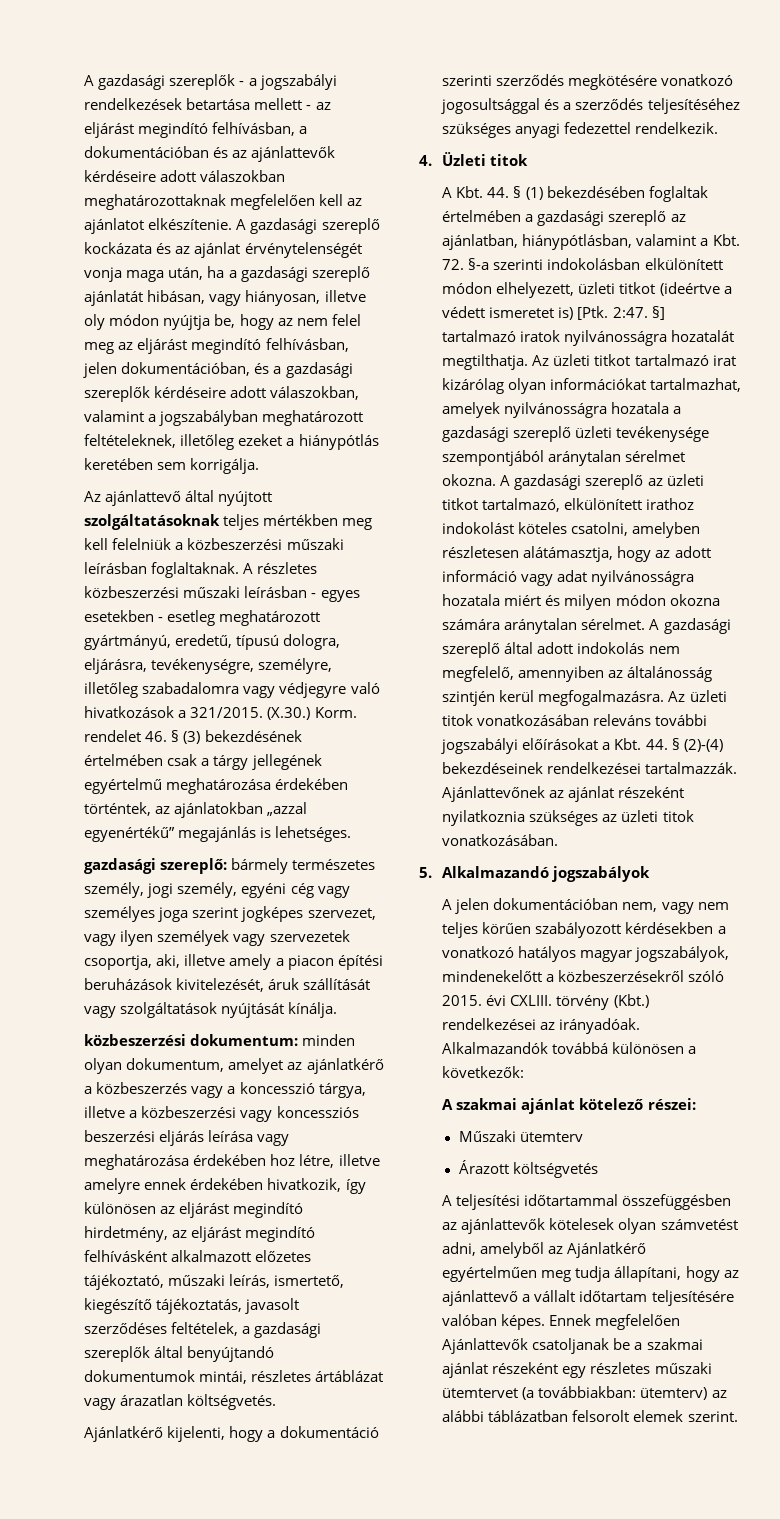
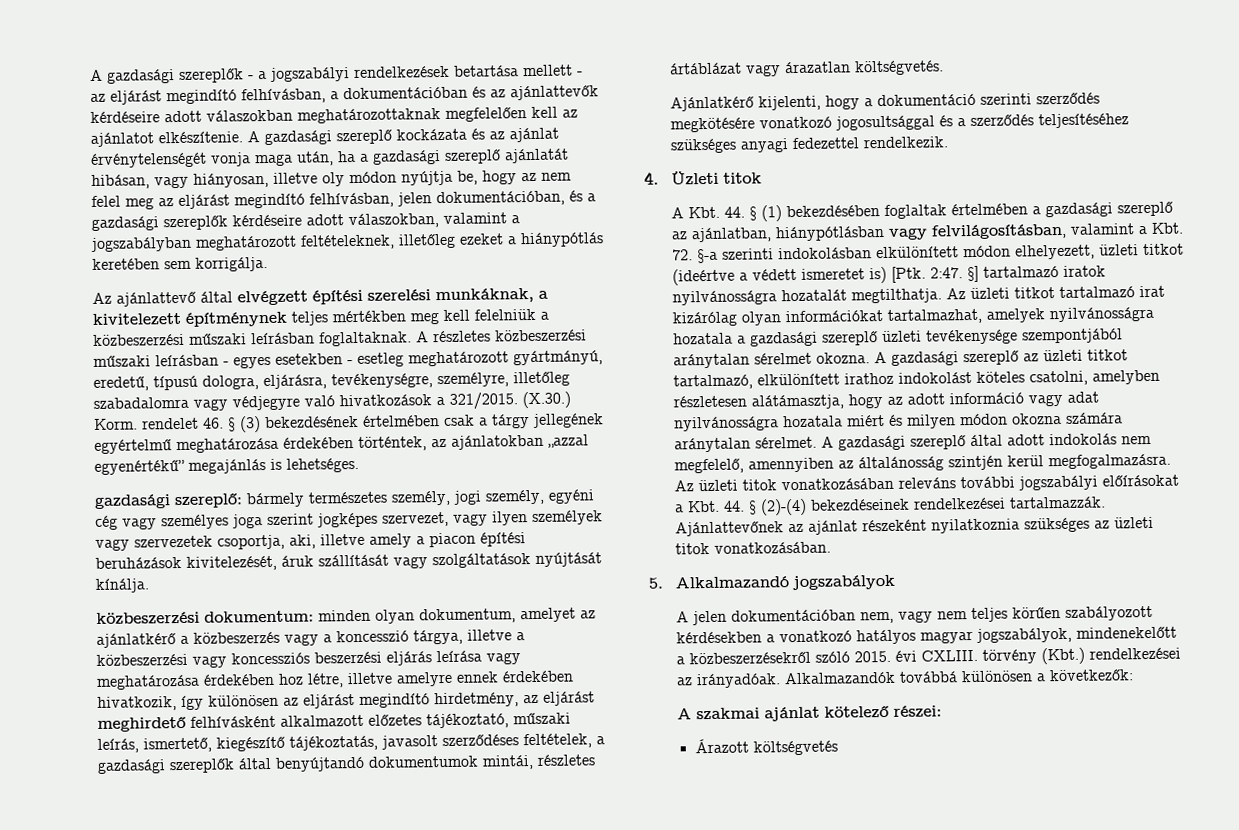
[218,491,273,506] [84,514,221,530] nyújtott szolgáltatásoknak -> [236,287,548,306] [91,311,287,327] elvégzett építési szerelési munkáknak, a kivitelezett építménynek
[245,1226,316,1242] megindító -> [96,716,186,732] meghirdető
[522,234,633,250] hiánypótlásban, -> [774,223,1067,242] hiánypótlásban vagy felvilágosításban,
[458,1130,583,1142] // Műszaki ütemterv -> (942, 711) none
[442,1194,732,1210] [442,1218,738,1234] [442,1242,647,1258] [442,1266,739,1282] [442,1290,734,1306] [442,1314,681,1330] [442,1338,703,1354] [442,1362,712,1378] [442,1386,727,1400] [442,1410,738,1422] // A teljesítési időtartammal összefüggésben az ajánlattevők kötelesek olyan számvetést adni, amelyből az Ajánlatkérő egyértelműen meg tudja állapítani, hogy az ajánlattevő a vállalt időtartam teljesítésére valóban képes. Ennek megfelelően Ajánlattevők csatoljanak be a szakmai ajánlat részeként egy részletes műszaki ütemtervet (a továbbiakban: ütemterv) az alábbi táblázatban felsorolt elemek szerint. -> (838, 748) none

